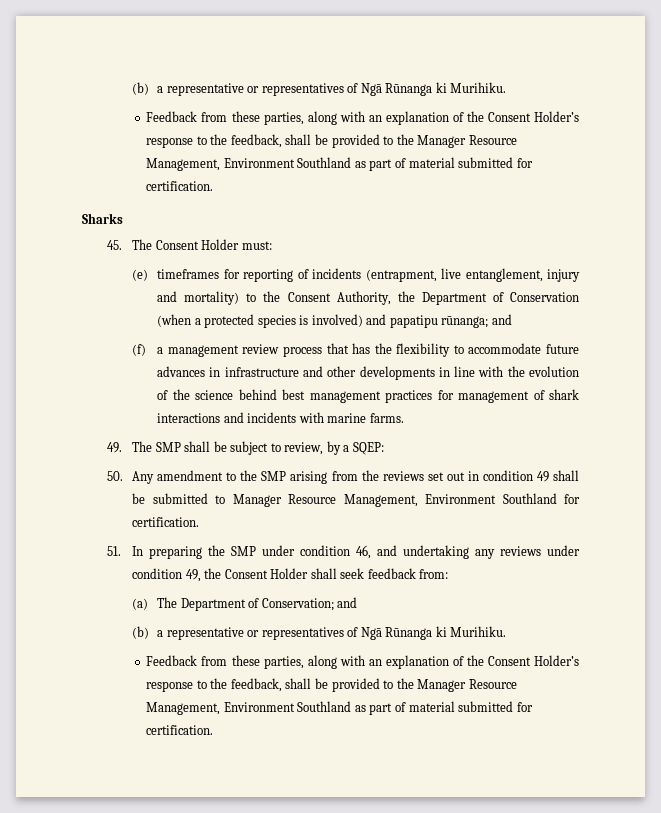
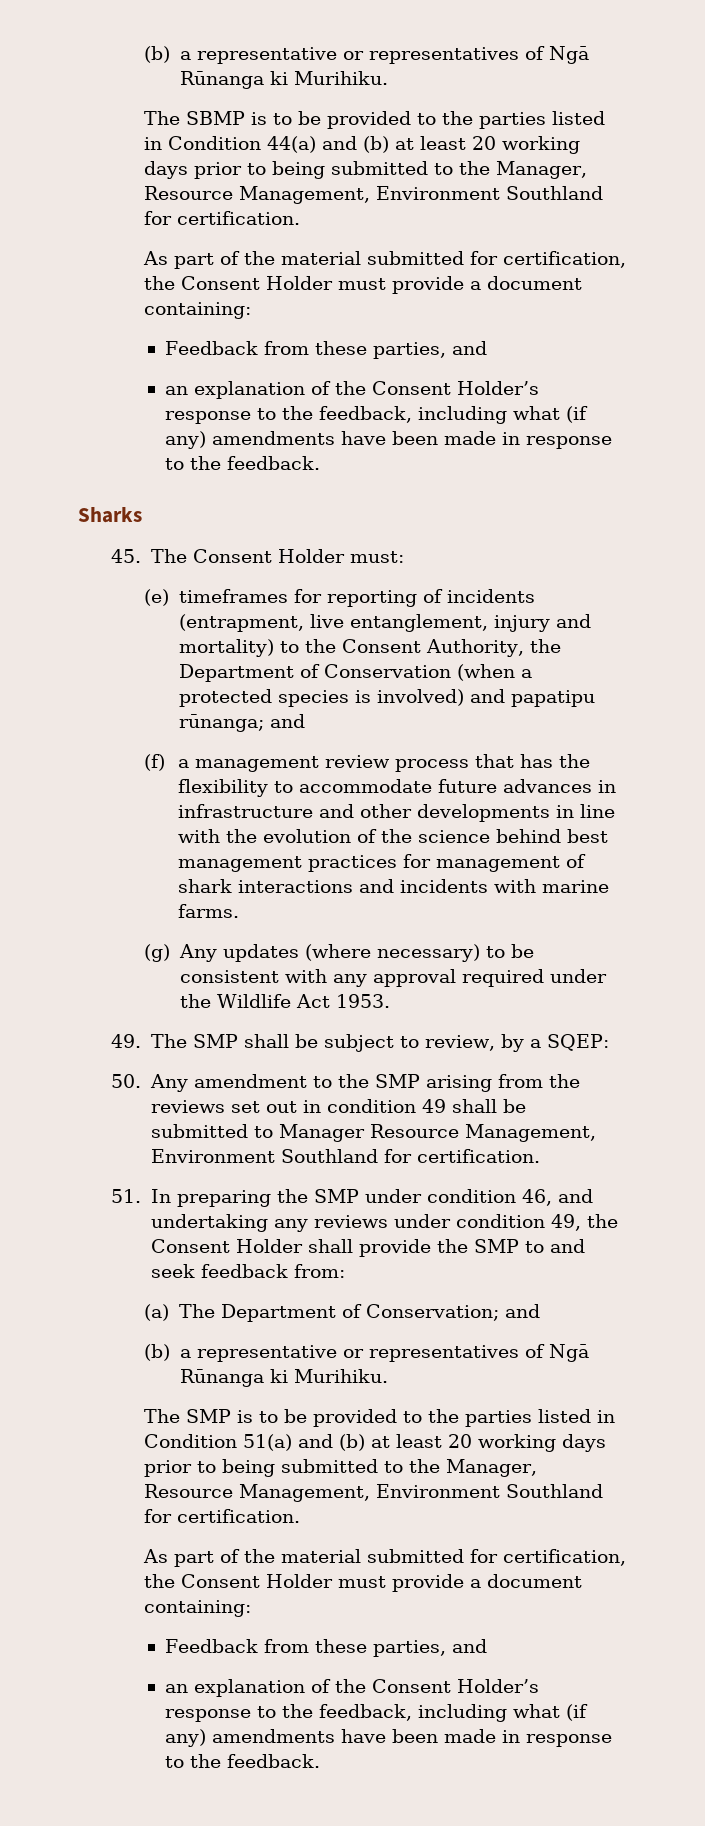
[146,111,365,125] // Feedback from these parties, along with -> [144,111,606,129] [144,136,581,154] [144,161,588,179] [144,186,604,204] [144,211,301,225] [143,251,627,269] [144,276,583,294] [144,302,252,319] [165,341,488,359] // The SBMP is to be provided to the parties listed in Condition 44(a) and (b) at least 20 working days prior to being submitted to the Manager, Resource Management, Environment Southland for certification. // As part of the material submitted for certification, the Consent Holder must provide a document containing: // Feedback from these parties, and //
[285,134,517,148] [146,157,533,171] [146,181,214,191] shall be provided to the Manager Resource Management, Environment Southland as part of material submitted for certification. -> [418,406,589,424] [165,431,613,449] [165,456,321,470] including what (if any) amendments have been made in response to the feedback.
(404, 418) none -> [144,944,534,962] [179,969,607,987] [179,994,390,1008] // (g) Any updates (where necessary) to be consistent with any approval required under the Wildlife Act 1953.
(337, 573) none -> [358,1239,585,1257] provide the SMP to and
[146,655,365,669] // Feedback from these parties, along with -> [144,1409,616,1427] [144,1434,607,1452] [144,1459,538,1477] [144,1484,604,1502] [144,1509,301,1523] [143,1549,627,1567] [144,1574,583,1592] [144,1600,252,1617] [165,1639,488,1657] // The SMP is to be provided to the parties listed in Condition 51(a) and (b) at least 20 working days prior to being submitted to the Manager, Resource Management, Environment Southland for certification. // As part of the material submitted for certification, the Consent Holder must provide a document containing: // Feedback from these parties, and //
[285,678,517,692] [146,701,533,715] [146,725,214,735] shall be provided to the Manager Resource Management, Environment Southland as part of material submitted for certification. -> [418,1704,589,1722] [165,1729,613,1747] [165,1754,321,1768] including what (if any) amendments have been made in response to the feedback.

